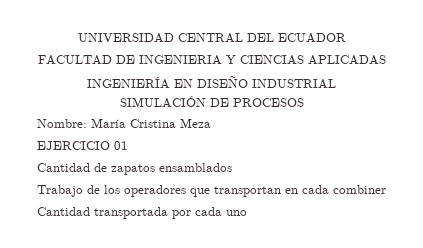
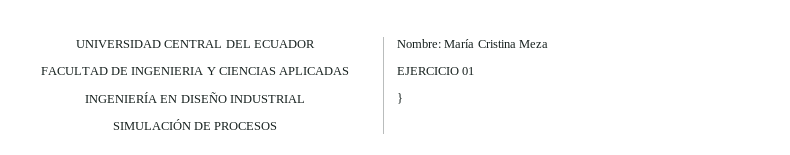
[37,163,232,175] [37,185,386,197] [37,207,247,219] Cantidad de zapatos ensamblados // Trabajo de los operadores que transportan en cada combiner // Cantidad transportada por cada uno -> [397,93,403,104] }

